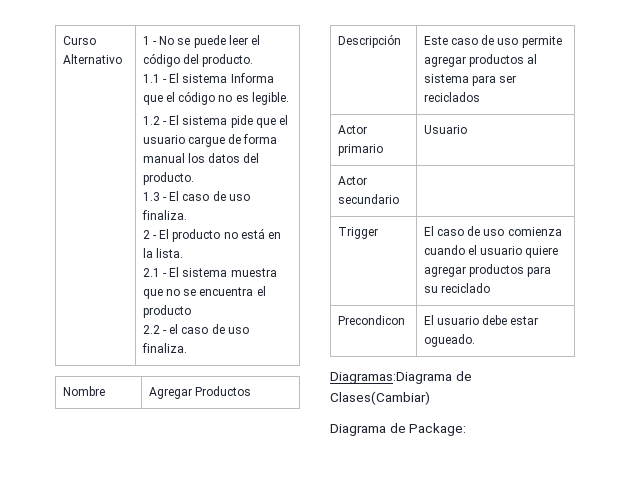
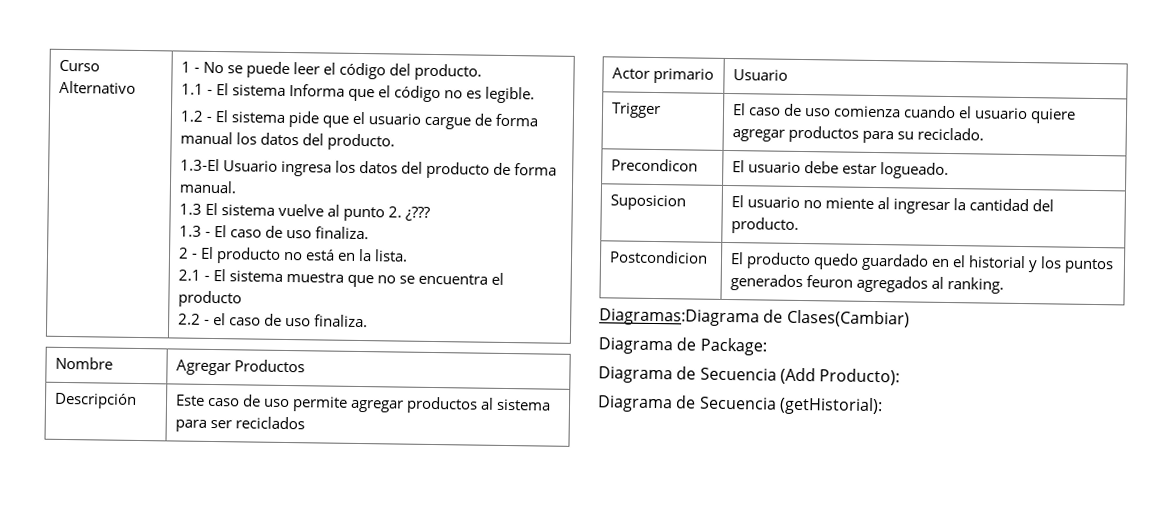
(194, 178) none -> [180,158,558,179] [179,180,238,194] [179,202,432,222] // 1.3-El Usuario ingresa los datos del producto de forma manual. // 1.3 El sistema vuelve al punto 2. ¿???
[337,176,367,185] [337,194,399,204] // Actor secundario | -> (789, 75) none
[440,283,490,293] reciclado -> [917,127,985,141] reciclado.
[423,334,475,347] ogueado. -> [880,162,950,180] [610,194,687,211] [731,195,1055,215] [731,217,800,234] [609,250,709,264] [730,252,1115,274] [730,274,1005,294] logueado. // Suposicion | El usuario no miente al ingresar la cantidad del producto. // Postcondicion | El producto quedo guardado en el historial y los puntos generados feuron agregados al ranking.
(467, 429) none -> [598,366,901,386] [597,395,883,416] // Diagrama de Secuencia (Add Producto): // Diagrama de Secuencia (getHistorial):

